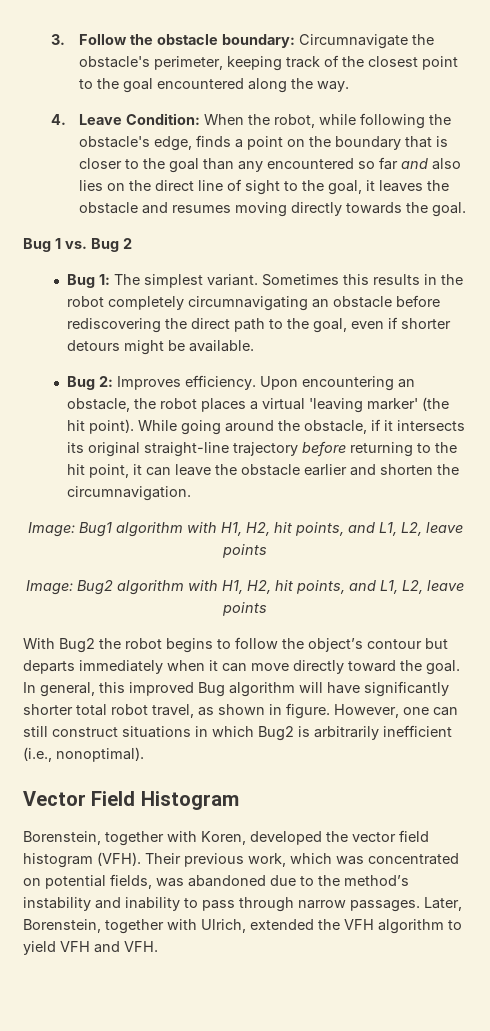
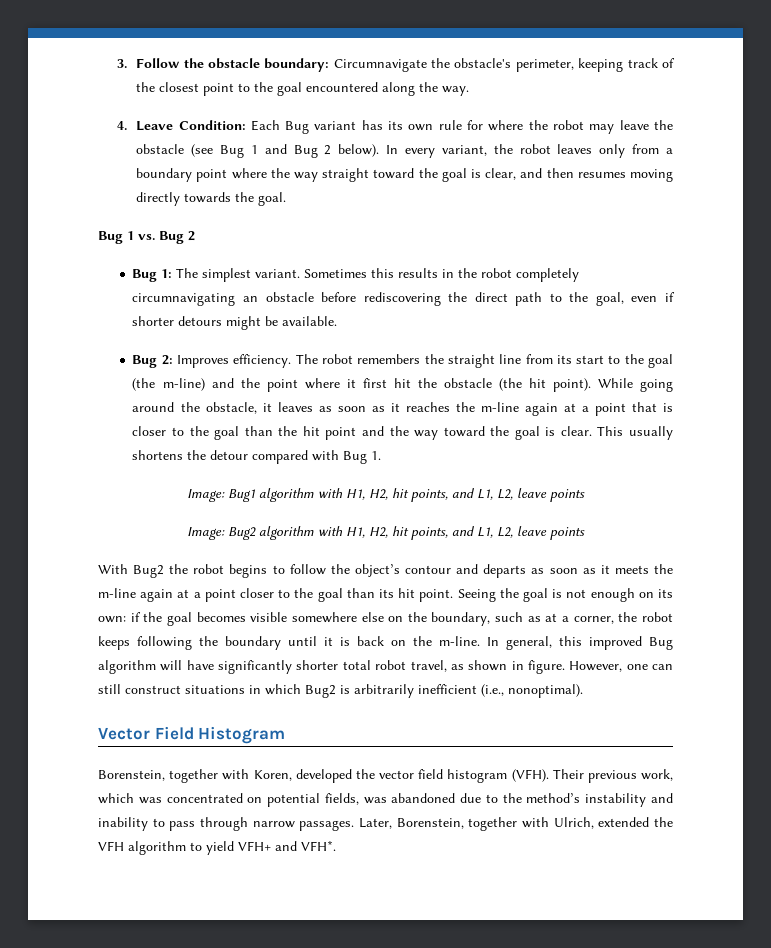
[203,113,451,129] [78,135,448,151] [78,157,461,173] [78,179,449,195] [78,202,168,214] When the robot, while following the obstacle's edge, finds a point on the boundary that is closer to the goal than any encountered so far and also lies on the direct line of sight to the goal, it leaves the obstacle and -> [250,120,673,134] [136,144,673,158] [136,168,574,182] Each Bug variant has its own rule for where the robot may leave the obstacle (see Bug 1 and Bug 2 below). In every variant, the robot leaves only from a boundary point where the way straight toward the goal is clear, and then
[259,376,415,391] [66,398,418,413] Upon encountering an obstacle, the robot places a virtual 'leaving marker' -> [295,354,673,368] [132,378,492,392] The robot remembers the straight line from its start to the goal (the m-line) and the point where it first hit the obstacle
[370,419,465,431] [66,441,457,457] [66,464,459,478] [66,486,191,501] if it intersects its original straight-line trajectory before returning to the hit point, it can leave the obstacle earlier and shorten the circumnavigation. -> [262,402,674,416] [132,426,673,440] [132,450,382,464] it leaves as soon as it reaches the m-line again at a point that is closer to the goal than the hit point and the way toward the goal is clear. This usually shortens the detour compared with Bug 1.
[425,638,448,649] [23,660,460,675] but departs immediately when it can move directly toward the goal. -> [456,564,674,578] [98,588,673,602] [98,612,673,626] [98,636,480,650] and departs as soon as it meets the m-line again at a point closer to the goal than its hit point. Seeing the goal is not enough on its own: if the goal becomes visible somewhere else on the boundary, such as at a corner, the robot keeps following the boundary until it is back on the m-line.
[60,941,158,953] VFH and VFH. -> [238,840,336,851] VFH+ and VFH*.

